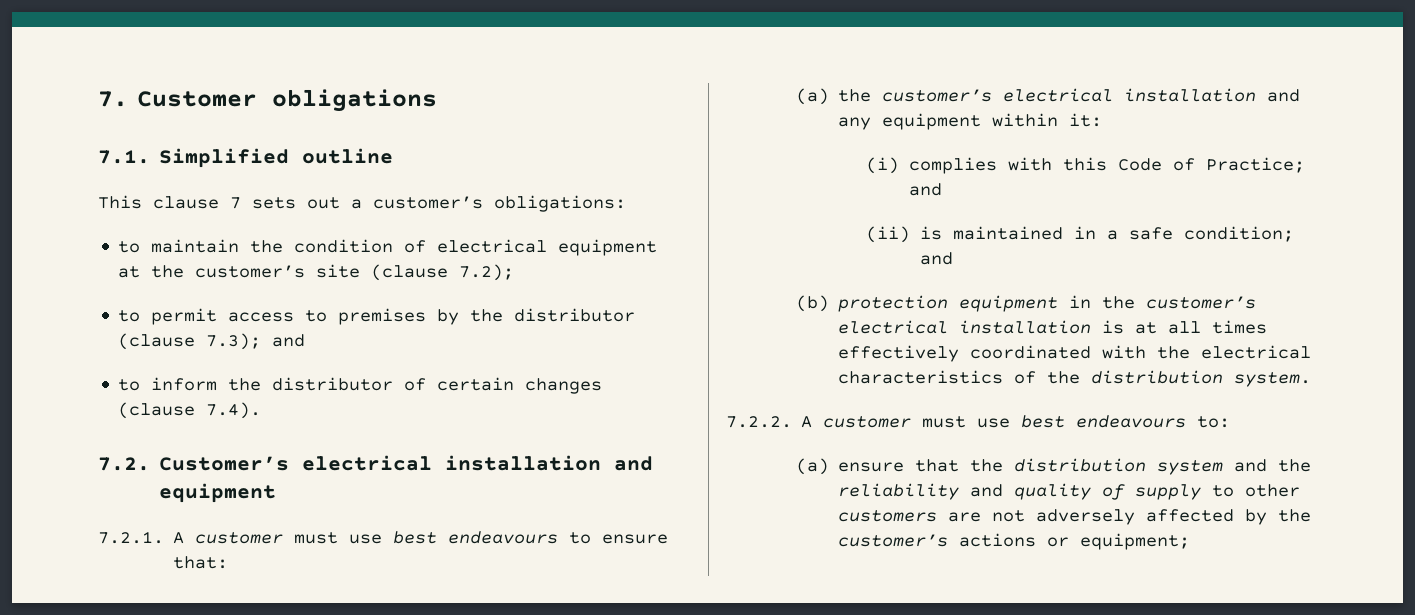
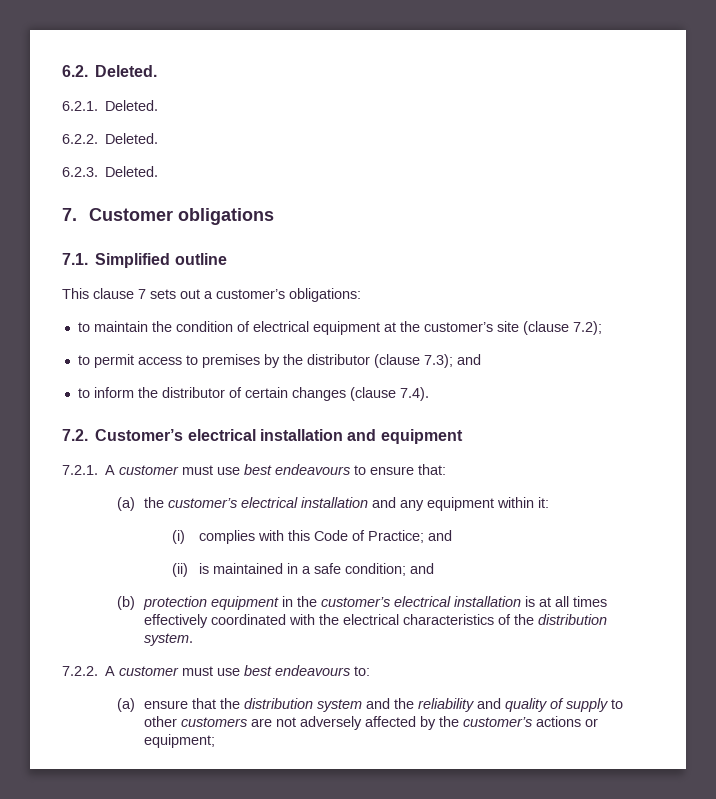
(98, 99) none -> [62,65,158,77] [62,100,159,111] [62,133,159,144] [62,166,159,177] 6.2. Deleted. // 6.2.1. Deleted. // 6.2.2. Deleted. // 6.2.3. Deleted. //

